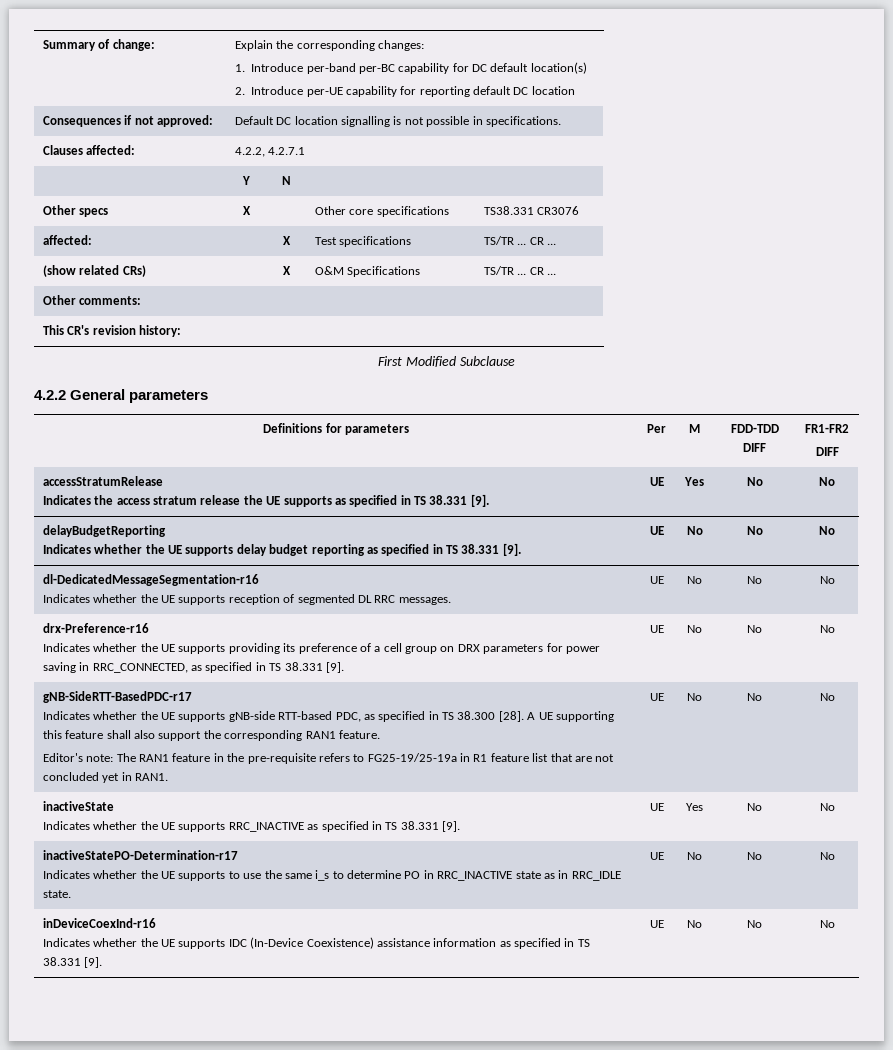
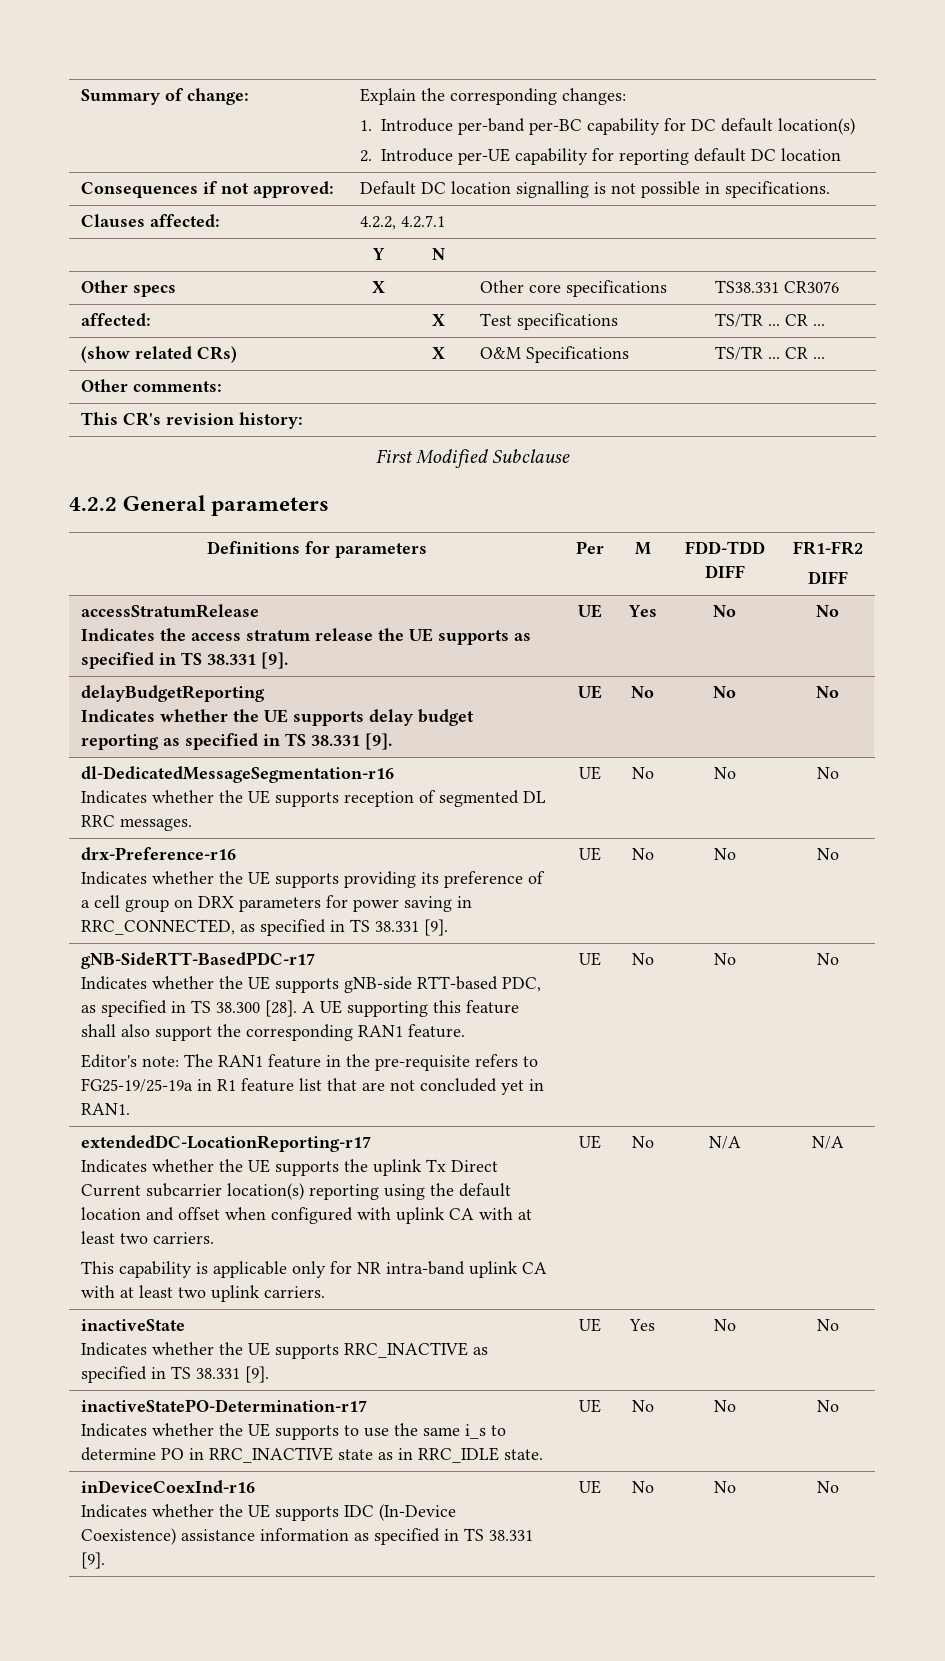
(835, 697) none -> [80,1135,371,1152] [80,1159,498,1176] [80,1183,511,1200] [80,1207,532,1224] [80,1231,214,1244] [80,1261,547,1278] [80,1285,325,1302] [579,1135,601,1149] [631,1136,654,1148] [708,1136,741,1149] [811,1136,844,1149] // extendedDC-LocationReporting-r17 // Indicates whether the UE supports the uplink Tx Direct Current subcarrier location(s) reporting using the default location and offset when configured with uplink CA with at least two carriers. // This capability is applicable only for NR intra-band uplink CA with at least two uplink carriers. | UE | No | N/A | N/A

